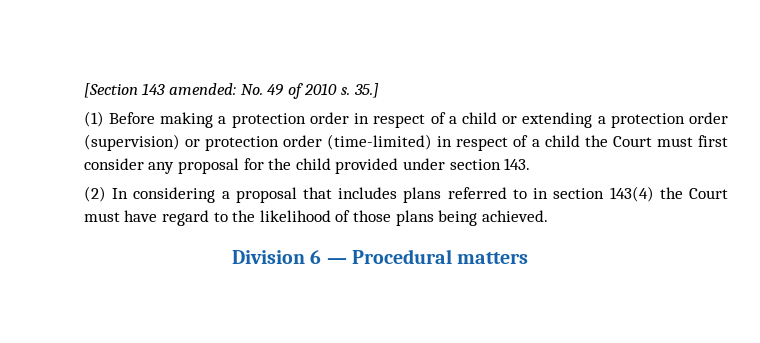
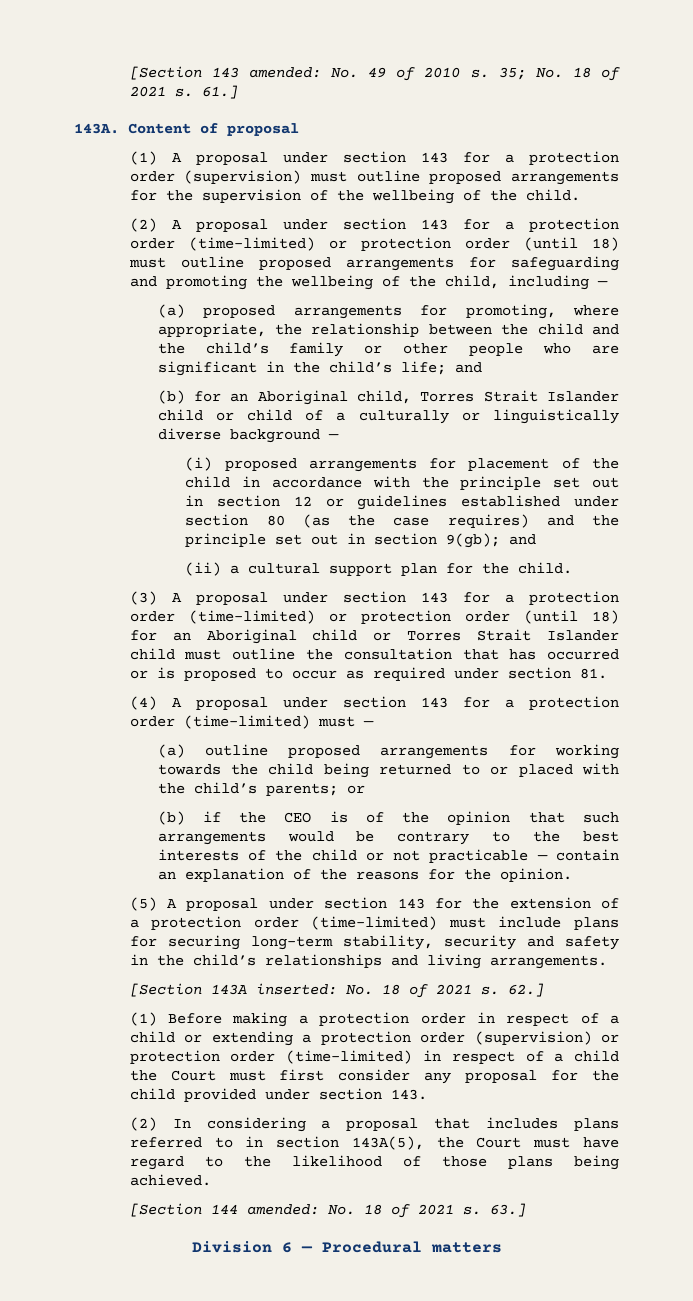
[353,83,379,98] 35.] -> [498,67,621,81] [129,85,238,99] [74,123,299,136] [129,151,619,165] [129,170,619,185] [129,189,580,204] [129,218,619,232] [129,237,619,251] [128,256,619,271] [129,275,608,290] [157,304,619,319] [157,323,619,337] [157,342,619,357] [157,361,482,376] [157,390,619,405] [157,409,619,424] [157,428,339,443] [185,457,619,472] [185,476,619,490] [185,495,619,510] [185,514,619,528] [185,533,537,548] [185,562,573,576] [129,591,619,605] [129,610,619,624] [129,629,620,644] [129,648,619,660] [129,667,607,681] [129,696,619,710] [129,715,374,729] [157,744,619,759] [157,763,619,778] [157,782,365,796] [157,811,619,825] [157,831,619,845] [157,849,619,863] [157,868,572,882] [129,897,619,911] [129,916,619,930] [129,935,619,950] [129,954,607,969] [129,983,544,998] 35; No. 18 of 2021 s. 61.] // 143A. Content of proposal // (1) A proposal under section 143 for a protection order (supervision) must outline proposed arrangements for the supervision of the wellbeing of the child. // (2) A proposal under section 143 for a protection order (time-limited) or protection order (until 18) must outline proposed arrangements for safeguarding and promoting the wellbeing of the child, including — // (a) proposed arrangements for promoting, where appropriate, the relationship between the child and the child’s family or other people who are significant in the child’s life; and // (b) for an Aboriginal child, Torres Strait Islander child or child of a culturally or linguistically diverse background — // (i) proposed arrangements for placement of the child in accordance with the principle set out in section 12 or guidelines established under section 80 (as the case requires) and the principle set out in section 9(gb); and // (ii) a cultural support plan for the child. // (3) A proposal under section 143 for a protection order (time-limited) or protection order (until 18) for an Aboriginal child or Torres Strait Islander child must outline the consultation that has occurred or is proposed to occur as required under section 81. // (4) A proposal under section 143 for a protection order (time-limited) must — // (a) outline proposed arrangements for working towards the child being returned to or placed with the child’s parents; or // (b) if the CEO is of the opinion that such arrangements would be contrary to the best interests of the child or not practicable — contain an explanation of the reasons for the opinion. // (5) A proposal under section 143 for the extension of a protection order (time-limited) must include plans for securing long-term stability, security and safety in the child’s relationships and living arrangements. // [Section 143A inserted: No. 18 of 2021 s. 62.]
[609,186,654,202] 143(4) -> [351,1136,424,1150] 143A(5),
(548, 216) none -> [129,1203,526,1218] // [Section 144 amended: No. 18 of 2021 s. 63.]

